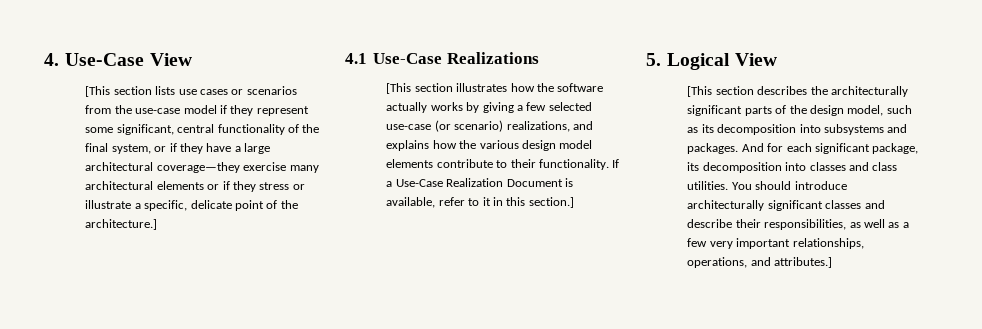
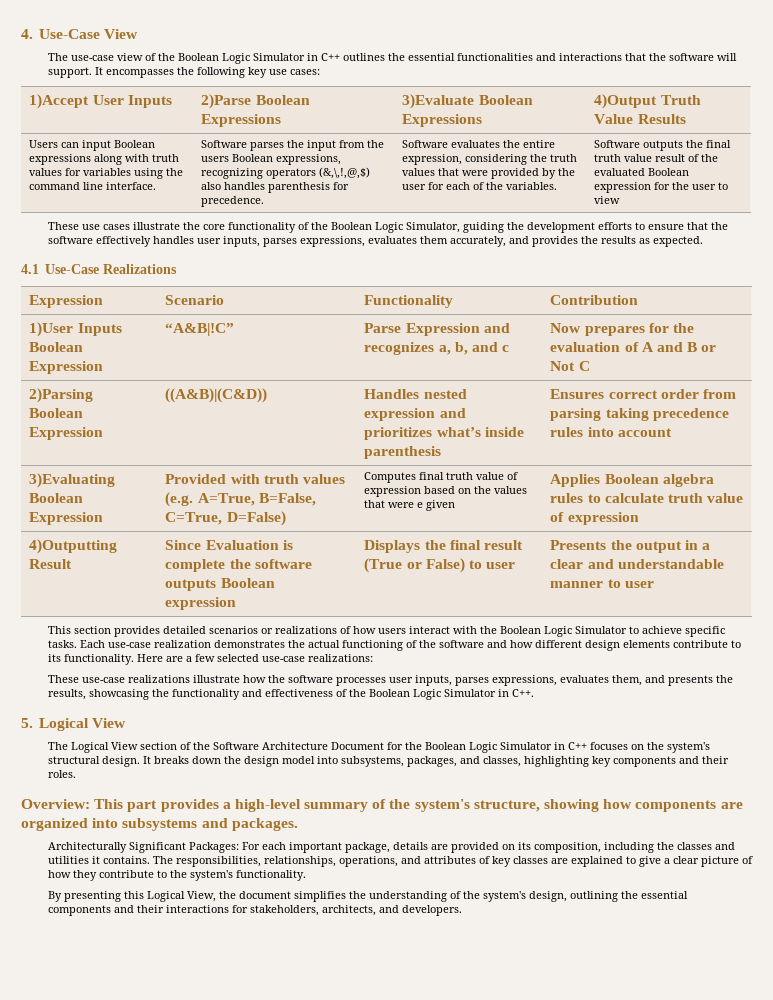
[85,86,297,97] [85,105,309,116] [85,124,320,135] [85,143,271,154] [85,162,319,173] [85,181,305,192] [85,200,298,211] [85,219,158,230] [345,52,539,64] [386,83,604,94] [386,102,592,113] [386,120,593,132] [386,140,593,151] [386,159,620,170] [386,178,573,187] [386,197,574,208] [646,53,777,70] [687,86,908,97] [687,105,912,116] [687,124,908,135] [687,143,919,154] [687,162,898,173] [687,181,847,190] [687,200,885,211] [687,219,909,230] [687,238,864,249] [687,257,833,268] [This section lists use cases or scenarios from the use-case model if they represent some significant, central functionality of the final system, or if they have a large architectural coverage—they exercise many architectural elements or if they stress or illustrate a specific, delicate point of the architecture.] // 4.1 Use-Case Realizations // [This section illustrates how the software actually works by giving a few selected use-case (or scenario) realizations, and explains how the various design model elements contribute to their functionality. If a Use-Case Realization Document is available, refer to it in this section.] // 5. Logical View // [This section describes the architecturally significant parts of the design model, such as its decomposition into subsystems and packages. And for each significant package, its decomposition into classes and class utilities. You should introduce architecturally significant classes and describe their responsibilities, as well as a few very important relationships, operations, and attributes.] -> [47,53,737,64] [47,67,320,78] [29,94,172,109] [201,94,310,109] [201,114,282,127] [402,94,533,109] [402,114,483,127] [594,94,701,109] [594,114,686,124] [29,140,156,151] [29,154,180,165] [29,168,184,179] [29,182,157,190] [201,140,385,151] [201,154,342,165] [201,167,371,179] [201,182,350,193] [201,196,265,207] [402,140,556,148] [402,154,578,165] [402,168,576,179] [402,182,558,190] [594,140,732,151] [594,154,719,162] [594,168,690,176] [594,182,729,193] [594,196,621,204] [47,222,728,233] [47,236,703,247] [21,264,177,274] [29,295,104,308] [165,295,225,305] [364,295,454,308] [550,295,639,305] [29,322,122,337] [29,342,84,352] [29,361,104,374] [165,323,235,336] [364,323,510,336] [364,342,510,355] [550,323,694,336] [550,342,717,352] [550,361,590,371] [29,388,94,403] [29,408,84,418] [29,427,104,440] [165,388,268,403] [364,389,467,399] [364,408,466,421] [364,427,524,440] [364,446,442,459] [550,389,736,399] [550,408,729,421] [550,427,672,437] [29,473,116,488] [29,493,84,503] [29,512,104,525] [165,474,345,484] [165,492,316,507] [165,511,286,526] [364,472,519,483] [364,486,528,497] [364,500,456,511] [550,474,714,487] [550,493,744,503] [550,512,639,525] [29,539,118,554] [29,559,73,569] [165,540,293,550] [165,559,312,572] [165,578,275,591] [165,597,237,610] [364,540,523,553] [364,558,516,573] [550,540,711,553] [550,559,724,569] [550,579,654,588] [47,626,725,637] [47,640,741,651] [47,654,373,665] [47,675,733,686] [47,689,534,700] [21,718,126,731] [47,742,710,753] [47,756,729,767] [47,770,76,778] [21,799,743,812] [21,818,298,831] [47,842,735,853] [47,856,753,867] [47,870,306,881] [47,891,688,902] [47,905,462,916] The use-case view of the Boolean Logic Simulator in C++ outlines the essential functionalities and interactions that the software will support. It encompasses the following key use cases: // 1)Accept User Inputs | 2)Parse Boolean Expressions | 3)Evaluate Boolean Expressions | 4)Output Truth Value Results // Users can input Boolean expressions along with truth values for variables using the command line interface. | Software parses the input from the users Boolean expressions, recognizing operators (&,\,!,@,$) also handles parenthesis for precedence. | Software evaluates the entire expression, considering the truth values that were provided by the user for each of the variables. | Software outputs the final truth value result of the evaluated Boolean expression for the user to view // These use cases illustrate the core functionality of the Boolean Logic Simulator, guiding the development efforts to ensure that the software effectively handles user inputs, parses expressions, evaluates them accurately, and provides the results as expected. // 4.1 Use-Case Realizations // Expression | Scenario | Functionality | Contribution // 1)User Inputs Boolean Expression | “A&B|!C” | Parse Expression and recognizes a, b, and c | Now prepares for the evaluation of A and B or Not C // 2)Parsing Boolean Expression | ((A&B)|(C&D)) | Handles nested expression and prioritizes what’s inside parenthesis | Ensures correct order from parsing taking precedence rules into account // 3)Evaluating Boolean Expression | Provided with truth values (e.g. A=True, B=False, C=True, D=False) | Computes final truth value of expression based on the values that were e given | Applies Boolean algebra rules to calculate truth value of expression // 4)Outputting Result | Since Evaluation is complete the software outputs Boolean expression | Displays the final result (True or False) to user | Presents the output in a clear and understandable manner to user // This section provides detailed scenarios or realizations of how users interact with the Boolean Logic Simulator to achieve specific tasks. Each use-case realization demonstrates the actual functioning of the software and how different design elements contribute to its functionality. Here are a few selected use-case realizations: // These use-case realizations illustrate how the software processes user inputs, parses expressions, evaluates them, and presents the results, showcasing the functionality and effectiveness of the Boolean Logic Simulator in C++. // 5. Logical View // The Logical View section of the Software Architecture Document for the Boolean Logic Simulator in C++ focuses on the system's structural design. It breaks down the design model into subsystems, packages, and classes, highlighting key components and their roles. // Overview: This part provides a high-level summary of the system's structure, showing how components are organized into subsystems and packages. // Architecturally Significant Packages: For each important package, details are provided on its composition, including the classes and utilities it contains. The responsibilities, relationships, operations, and attributes of key classes are explained to give a clear picture of how they contribute to the system's functionality. // By presenting this Logical View, the document simplifies the understanding of the system's design, outlining the essential components and their interactions for stakeholders, architects, and developers.

